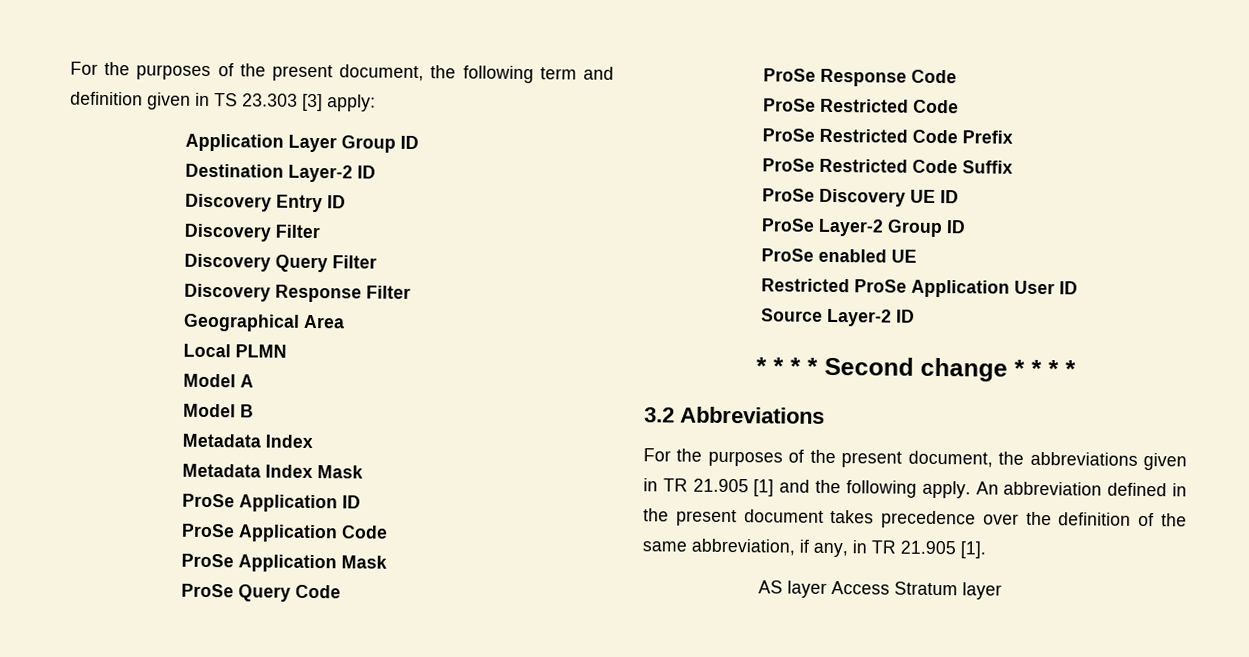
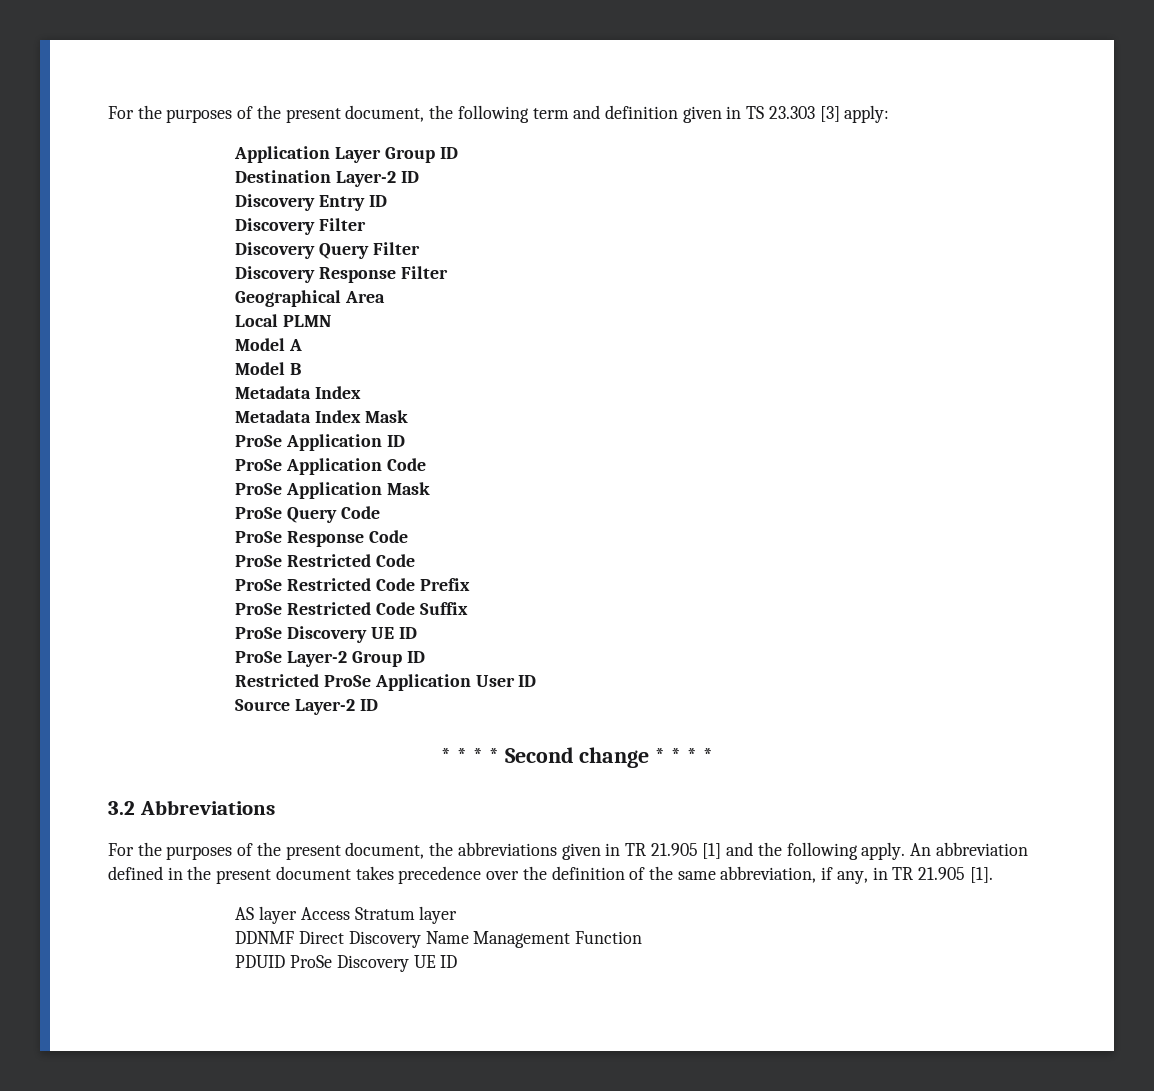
[760,248,917,263] // ProSe enabled UE -> (425, 657) none
(1002, 591) none -> [235,931,643,948] [235,955,458,972] // DDNMF Direct Discovery Name Management Function // PDUID ProSe Discovery UE ID

